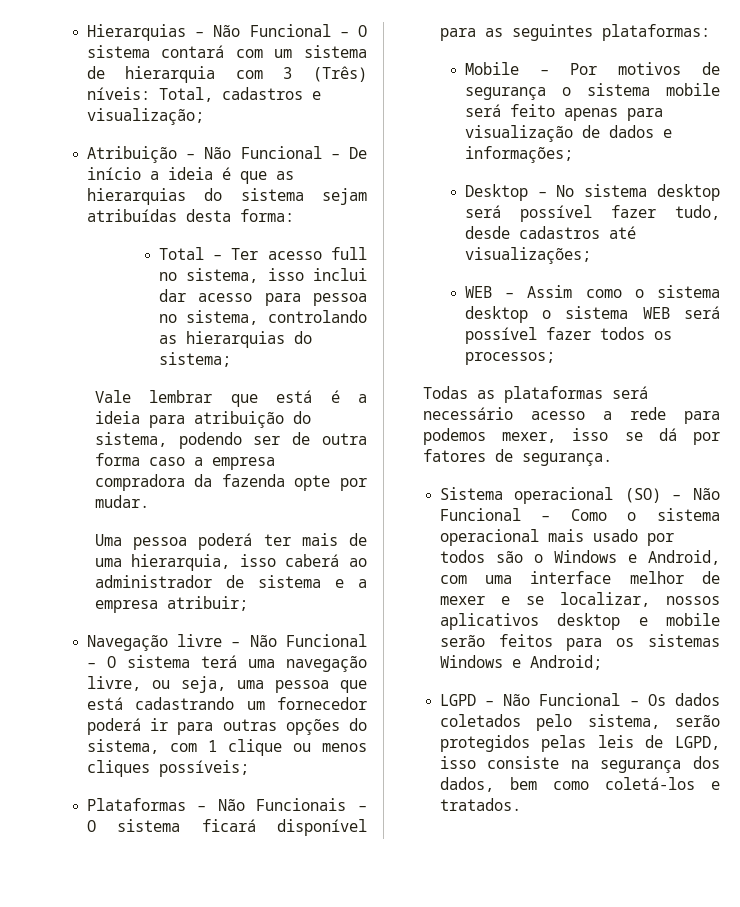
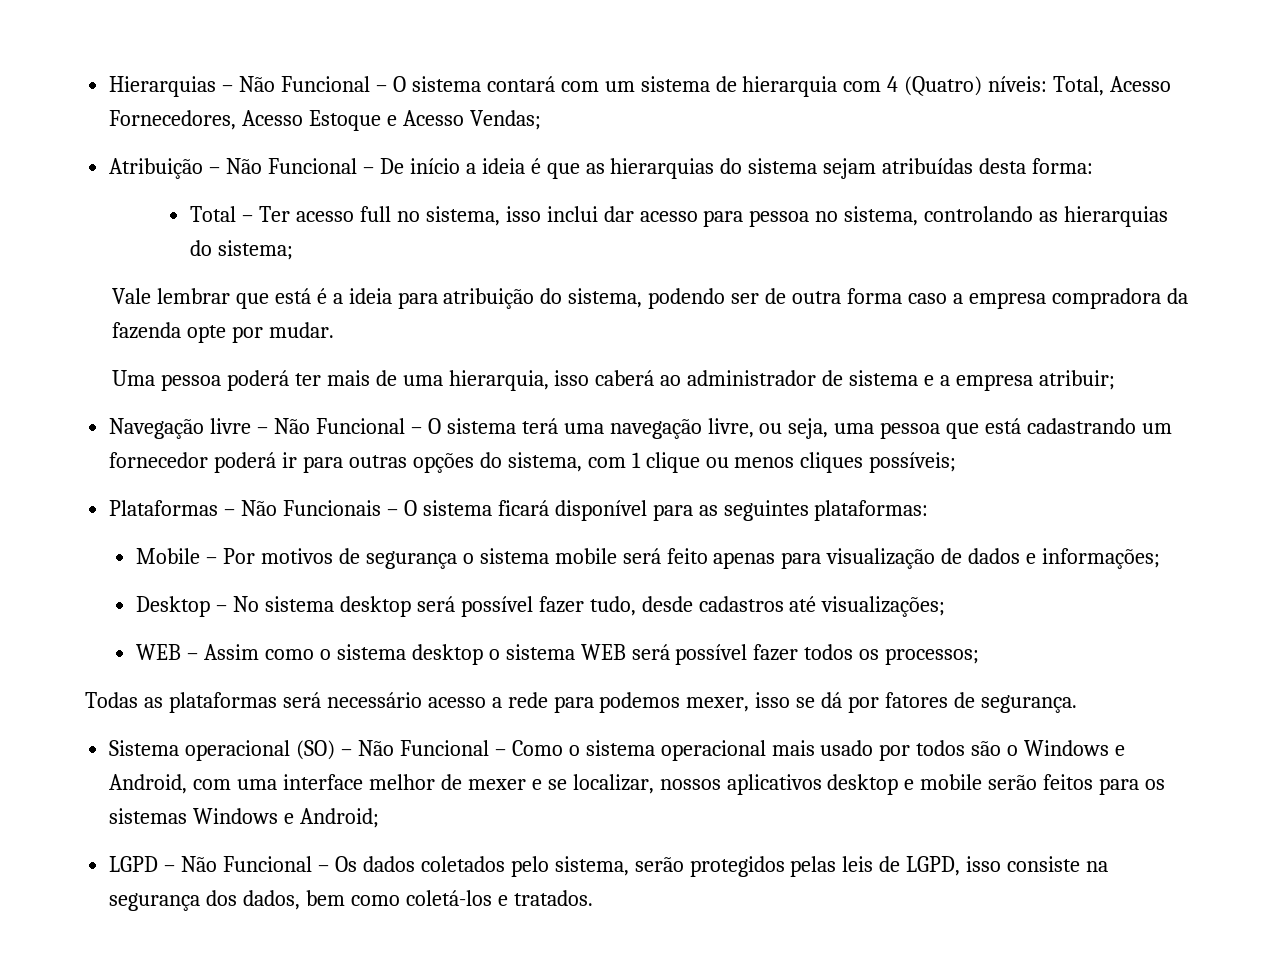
[283,66,368,82] [86,87,321,102] [86,108,204,125] 3 (Três) níveis: Total, cadastros e visualização; -> [887,76,1172,96] [109,110,541,131] 4 (Quatro) níveis: Total, Acesso Fornecedores, Acesso Estoque e Acesso Vendas;

